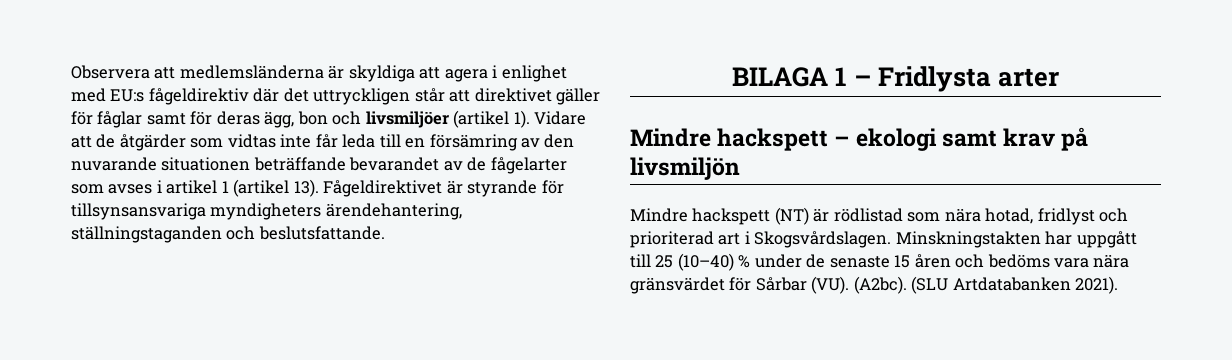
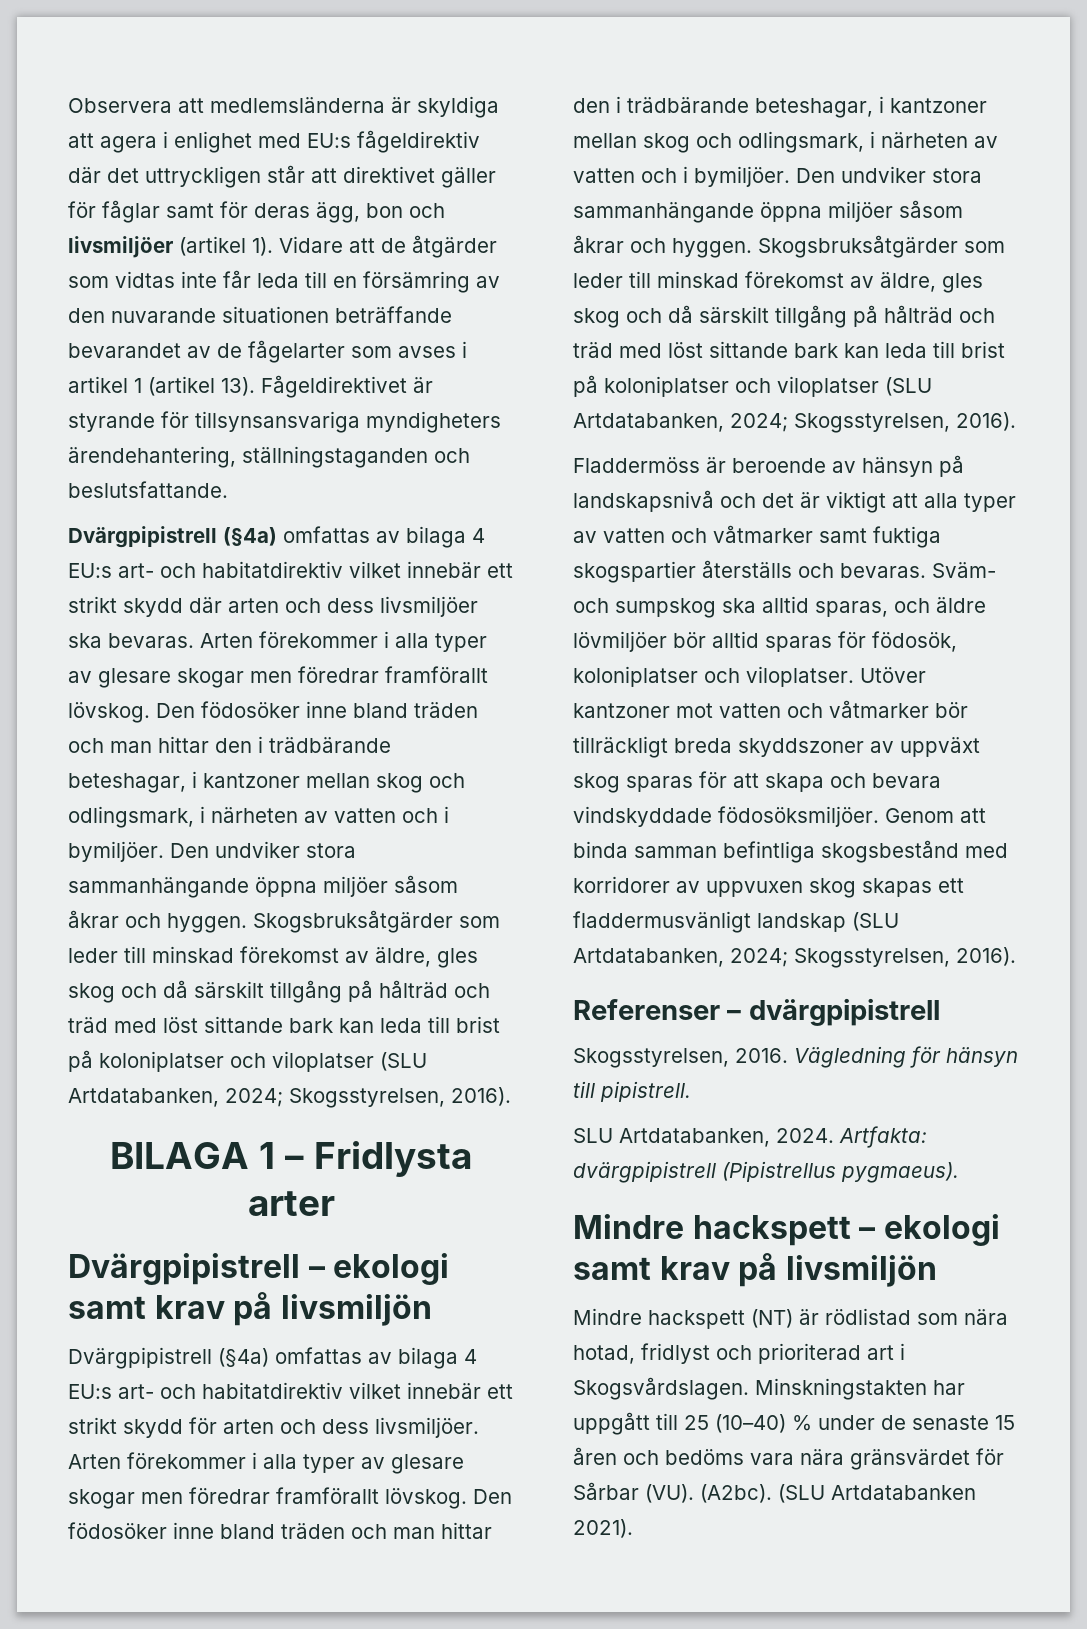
(385, 233) none -> [68,526,485,548] [68,561,513,578] [68,596,478,617] [68,631,487,652] [68,666,488,688] [68,701,478,723] [68,736,391,753] [68,771,465,793] [68,806,449,828] [68,841,356,862] [68,875,458,898] [68,910,500,933] [68,946,478,968] [68,980,490,1003] [68,1016,500,1033] [68,1050,427,1072] [68,1087,511,1108] // Dvärgpipistrell (§4a) omfattas av bilaga 4 EU:s art- och habitatdirektiv vilket innebär ett strikt skydd där arten och dess livsmiljöer ska bevaras. Arten förekommer i alla typer av glesare skogar men föredrar framförallt lövskog. Den födosöker inne bland träden och man hittar den i trädbärande beteshagar, i kantzoner mellan skog och odlingsmark, i närheten av vatten och i bymiljöer. Den undviker stora sammanhängande öppna miljöer såsom åkrar och hyggen. Skogsbruksåtgärder som leder till minskad förekomst av äldre, gles skog och då särskilt tillgång på hålträd och träd med löst sittande bark kan leda till brist på koloniplatser och viloplatser (SLU Artdatabanken, 2024; Skogsstyrelsen, 2016).
(1059, 77) none -> [68,1253,450,1285] [68,1292,432,1326] [68,1347,477,1369] [68,1382,513,1399] [68,1417,479,1438] [68,1452,464,1474] [68,1487,512,1509] [68,1522,492,1539] [573,96,987,118] [573,131,998,153] [573,166,982,187] [573,200,963,223] [573,235,1005,258] [573,271,983,293] [573,305,995,328] [573,341,1005,358] [573,375,932,397] [573,412,1016,433] [573,455,964,477] [573,490,1016,513] [573,525,941,548] [573,560,996,583] [573,596,986,618] [573,631,957,652] [573,666,926,687] [573,700,968,718] [573,736,980,758] [573,771,941,793] [573,806,986,827] [573,840,1008,863] [573,876,964,898] [573,911,899,933] [573,947,1016,968] [573,998,940,1026] [573,1046,1018,1068] [573,1081,691,1102] [573,1126,927,1148] [573,1161,959,1183] // Dvärgpipistrell – ekologi samt krav på livsmiljön // Dvärgpipistrell (§4a) omfattas av bilaga 4 EU:s art- och habitatdirektiv vilket innebär ett strikt skydd för arten och dess livsmiljöer. Arten förekommer i alla typer av glesare skogar men föredrar framförallt lövskog. Den födosöker inne bland träden och man hittar den i trädbärande beteshagar, i kantzoner mellan skog och odlingsmark, i närheten av vatten och i bymiljöer. Den undviker stora sammanhängande öppna miljöer såsom åkrar och hyggen. Skogsbruksåtgärder som leder till minskad förekomst av äldre, gles skog och då särskilt tillgång på hålträd och träd med löst sittande bark kan leda till brist på koloniplatser och viloplatser (SLU Artdatabanken, 2024; Skogsstyrelsen, 2016). // Fladdermöss är beroende av hänsyn på landskapsnivå och det är viktigt att alla typer av vatten och våtmarker samt fuktiga skogspartier återställs och bevaras. Sväm- och sumpskog ska alltid sparas, och äldre lövmiljöer bör alltid sparas för födosök, koloniplatser och viloplatser. Utöver kantzoner mot vatten och våtmarker bör tillräckligt breda skyddszoner av uppväxt skog sparas för att skapa och bevara vindskyddade födosöksmiljöer. Genom att binda samman befintliga skogsbestånd med korridorer av uppvuxen skog skapas ett fladdermusvänligt landskap (SLU Artdatabanken, 2024; Skogsstyrelsen, 2016). // Referenser – dvärgpipistrell // Skogsstyrelsen, 2016. Vägledning för hänsyn till pipistrell. // SLU Artdatabanken, 2024. Artfakta: dvärgpipistrell (Pipistrellus pygmaeus).

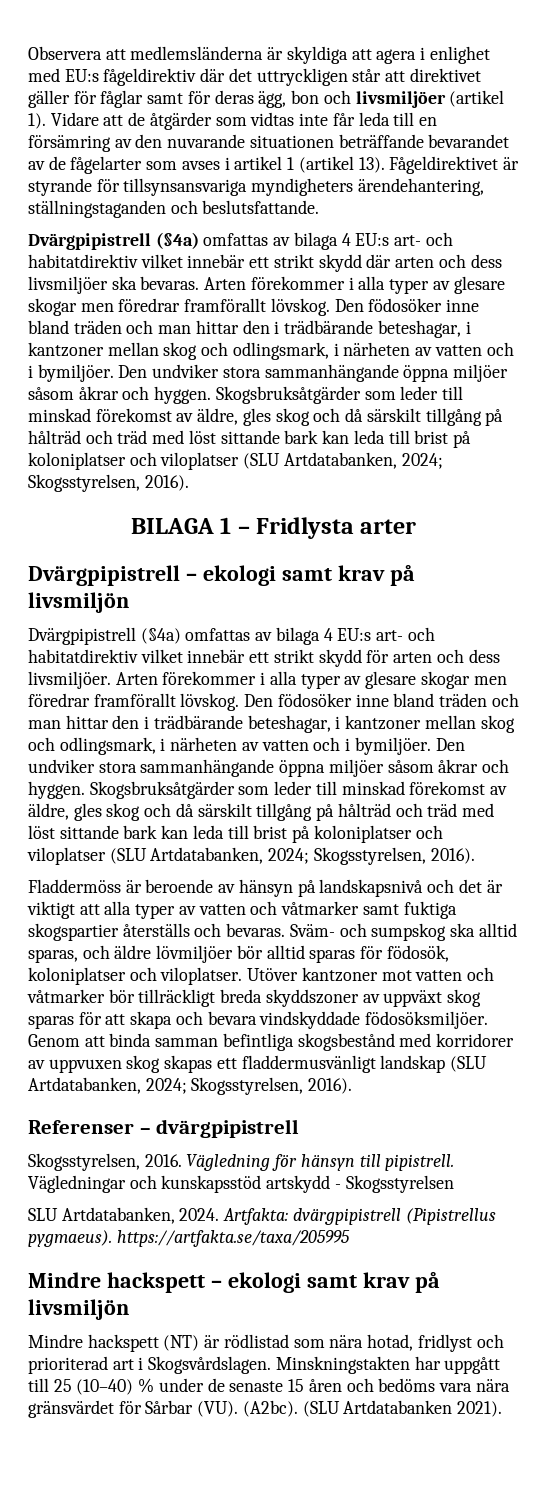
(691, 1091) none -> [28,1175,454,1193] Vägledningar och kunskapsstöd artskydd - Skogsstyrelsen
(959, 1172) none -> [116,1230,350,1247] https://artfakta.se/taxa/205995

